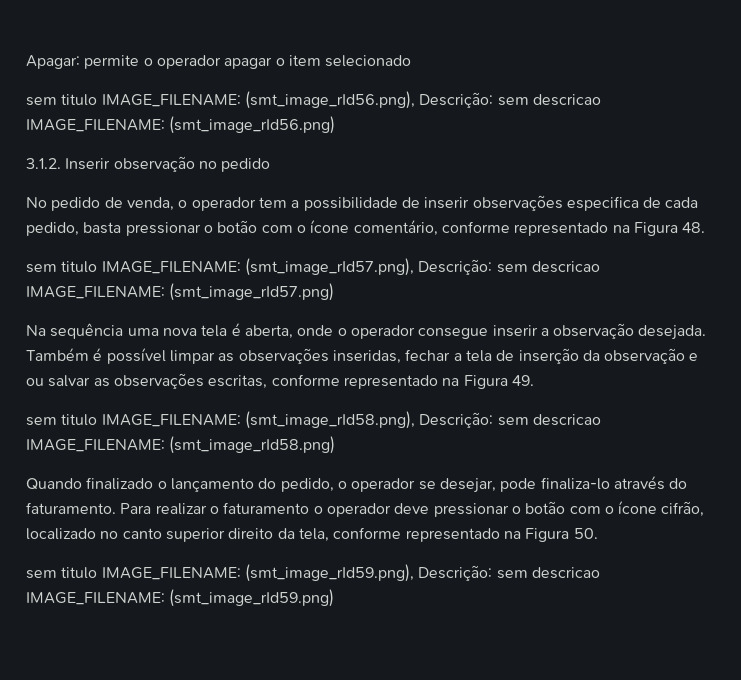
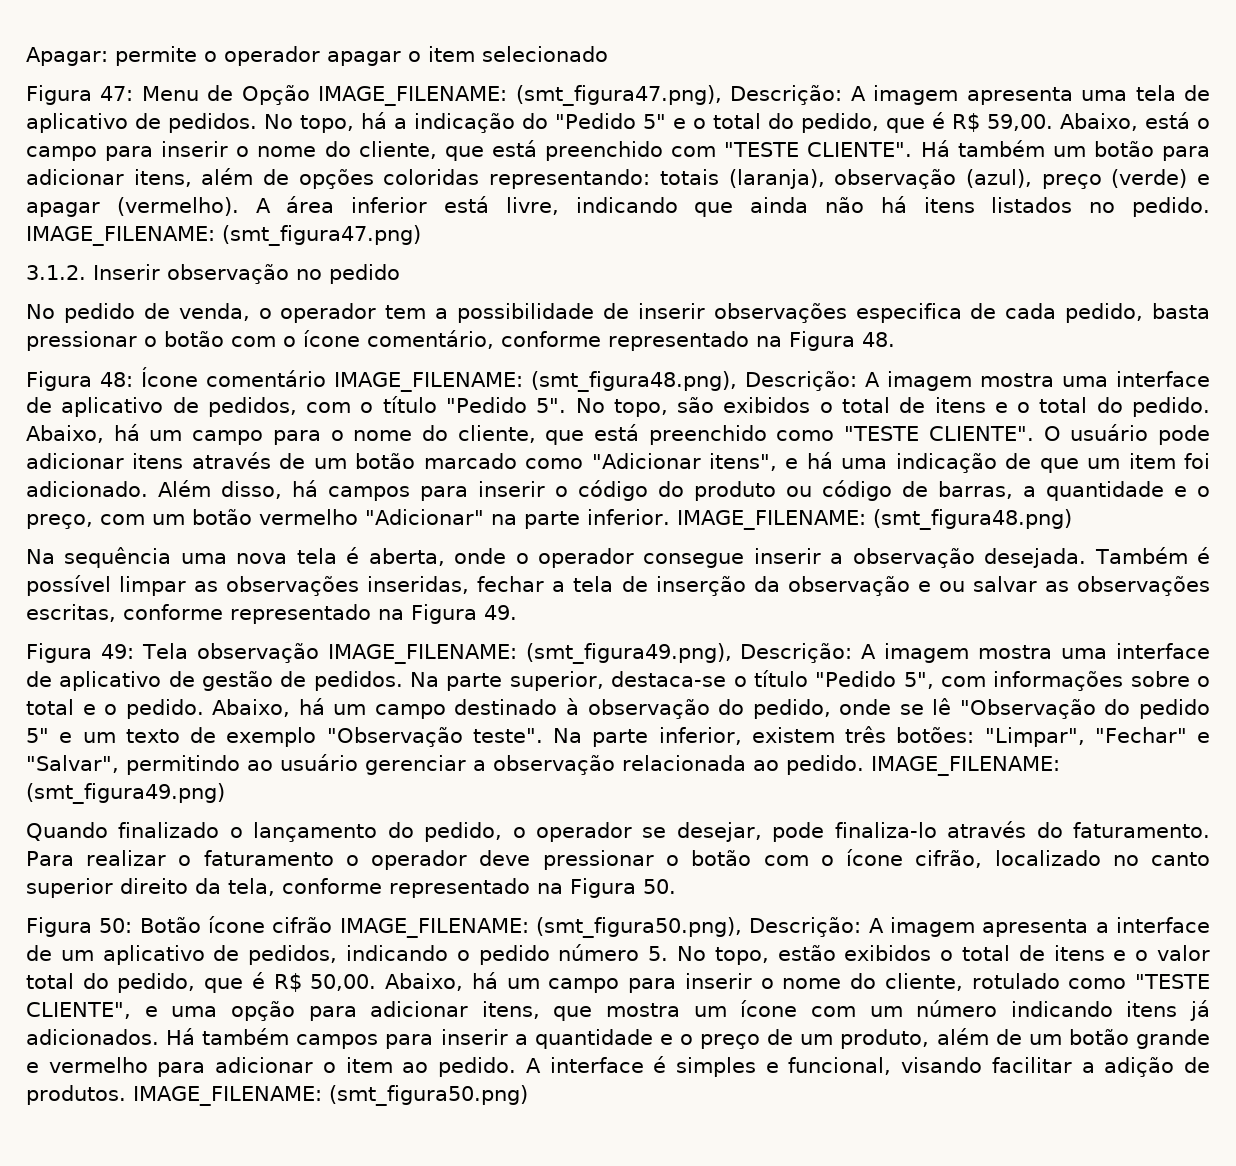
[26,91,601,109] [26,116,336,134] sem titulo IMAGE_FILENAME: (smt_image_rId56.png), Descrição: sem descricao IMAGE_FILENAME: (smt_image_rId56.png) -> [26,85,1211,106] [26,112,1211,133] [26,140,1210,161] [26,168,1210,189] [26,196,1210,217] [26,225,421,246] Figura 47: Menu de Opção IMAGE_FILENAME: (smt_figura47.png), Descrição: A imagem apresenta uma tela de aplicativo de pedidos. No topo, há a indicação do "Pedido 5" e o total do pedido, que é R$ 59,00. Abaixo, está o campo para inserir o nome do cliente, que está preenchido com "TESTE CLIENTE". Há também um botão para adicionar itens, além de opções coloridas representando: totais (laranja), observação (azul), preço (verde) e apagar (vermelho). A área inferior está livre, indicando que ainda não há itens listados no pedido. IMAGE_FILENAME: (smt_figura47.png)
[26,258,600,276] [26,283,335,301] sem titulo IMAGE_FILENAME: (smt_image_rId57.png), Descrição: sem descricao IMAGE_FILENAME: (smt_image_rId57.png) -> [26,367,1211,392] [26,396,1210,417] [26,424,1211,445] [26,452,1210,473] [26,480,1210,501] [26,509,1072,530] Figura 48: Ícone comentário IMAGE_FILENAME: (smt_figura48.png), Descrição: A imagem mostra uma interface de aplicativo de pedidos, com o título "Pedido 5". No topo, são exibidos o total de itens e o total do pedido. Abaixo, há um campo para o nome do cliente, que está preenchido como "TESTE CLIENTE". O usuário pode adicionar itens através de um botão marcado como "Adicionar itens", e há uma indicação de que um item foi adicionado. Além disso, há campos para inserir o código do produto ou código de barras, a quantidade e o preço, com um botão vermelho "Adicionar" na parte inferior. IMAGE_FILENAME: (smt_figura48.png)
[26,411,601,429] [26,436,336,454] sem titulo IMAGE_FILENAME: (smt_image_rId58.png), Descrição: sem descricao IMAGE_FILENAME: (smt_image_rId58.png) -> [26,643,1210,664] [26,670,1210,691] [26,698,1210,719] [26,726,1210,747] [26,754,1060,776] [26,783,225,804] Figura 49: Tela observação IMAGE_FILENAME: (smt_figura49.png), Descrição: A imagem mostra uma interface de aplicativo de gestão de pedidos. Na parte superior, destaca-se o título "Pedido 5", com informações sobre o total e o pedido. Abaixo, há um campo destinado à observação do pedido, onde se lê "Observação do pedido 5" e um texto de exemplo "Observação teste". Na parte inferior, existem três botões: "Limpar", "Fechar" e "Salvar", permitindo ao usuário gerenciar a observação relacionada ao pedido. IMAGE_FILENAME: (smt_figura49.png)
[26,564,600,582] [26,589,335,607] sem titulo IMAGE_FILENAME: (smt_image_rId59.png), Descrição: sem descricao IMAGE_FILENAME: (smt_image_rId59.png) -> [26,916,1210,938] [26,944,1210,965] [26,972,1210,993] [26,1000,1210,1021] [26,1028,1210,1049] [26,1056,1210,1077] [26,1085,528,1106] Figura 50: Botão ícone cifrão IMAGE_FILENAME: (smt_figura50.png), Descrição: A imagem apresenta a interface de um aplicativo de pedidos, indicando o pedido número 5. No topo, estão exibidos o total de itens e o valor total do pedido, que é R$ 50,00. Abaixo, há um campo para inserir o nome do cliente, rotulado como "TESTE CLIENTE", e uma opção para adicionar itens, que mostra um ícone com um número indicando itens já adicionados. Há também campos para inserir a quantidade e o preço de um produto, além de um botão grande e vermelho para adicionar o item ao pedido. A interface é simples e funcional, visando facilitar a adição de produtos. IMAGE_FILENAME: (smt_figura50.png)

